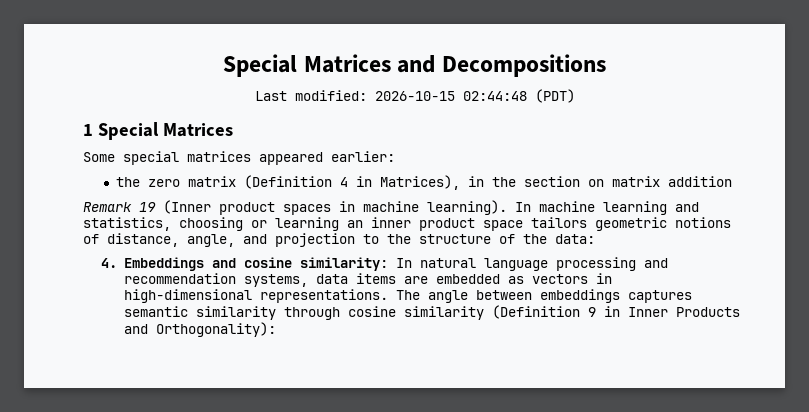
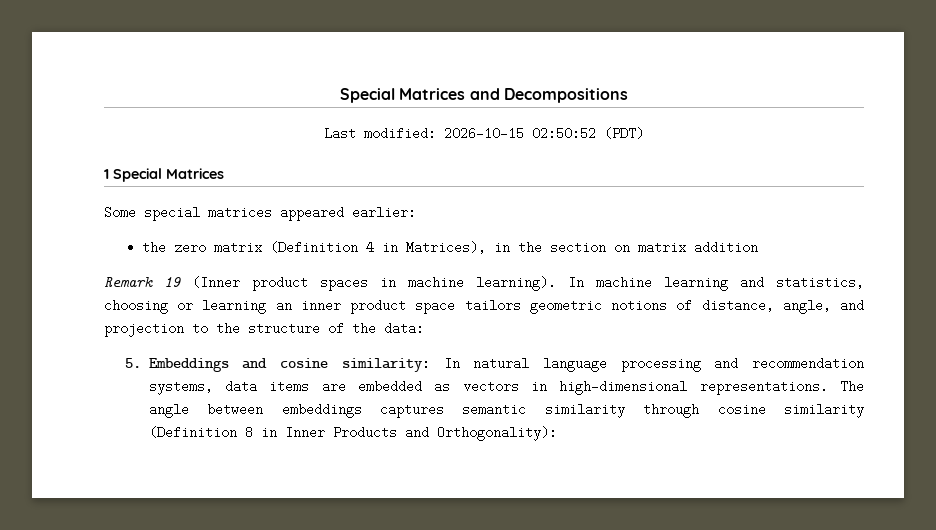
[462,91,527,101] 02:44:48 -> [532,127,596,140] 02:50:52
[100,258,117,268] 4. -> [125,358,142,368] 5.
[587,307,596,317] 9 -> [244,426,253,439] 8

